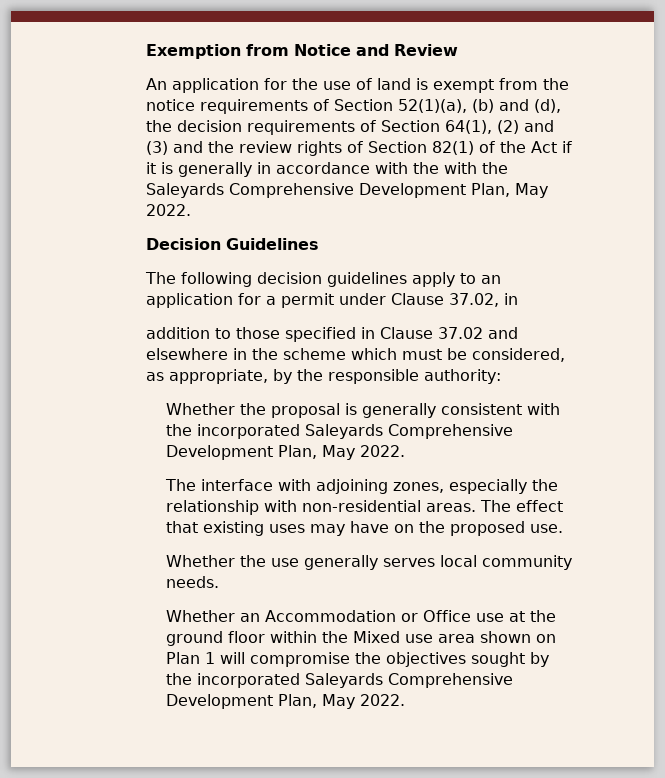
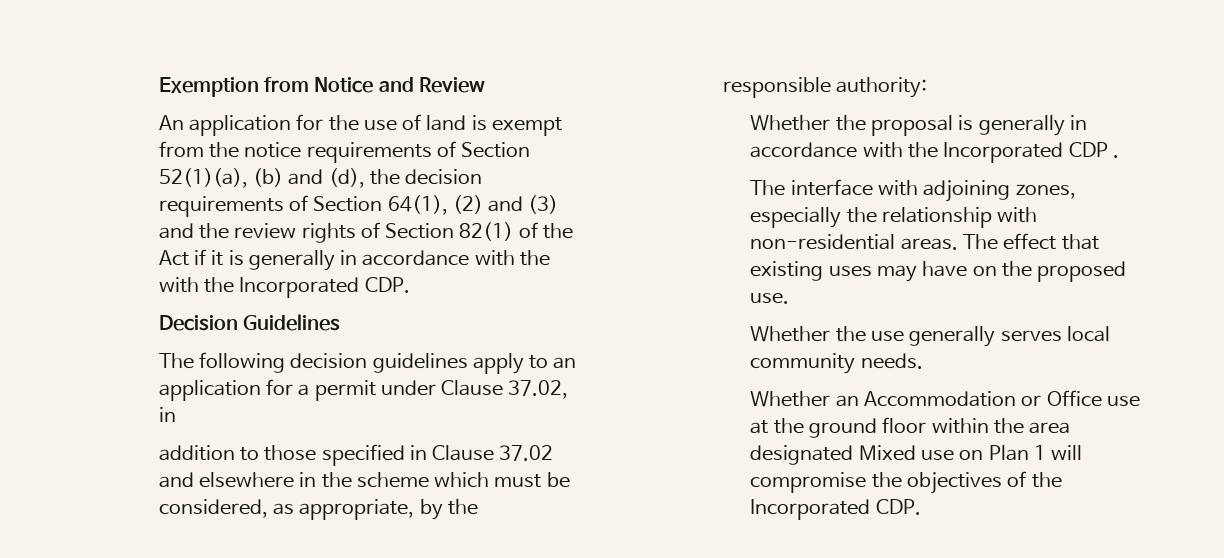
[145,183,548,198] [145,204,191,216] Saleyards Comprehensive Development Plan, May 2022. -> [239,277,410,298] Incorporated CDP.
[441,403,561,415] [166,424,514,439] [166,445,406,460] consistent with the incorporated Saleyards Comprehensive Development Plan, May 2022. -> [1069,115,1087,130] [750,142,1119,163] in accordance with the Incorporated CDP .
[353,631,532,643] Mixed use area shown -> [1029,422,1071,434] [750,445,955,465] area designated Mixed use
[471,652,550,667] [166,673,514,688] [166,694,406,709] sought by the incorporated Saleyards Comprehensive Development Plan, May 2022. -> [1007,471,1062,488] [750,499,921,520] of the Incorporated CDP.

